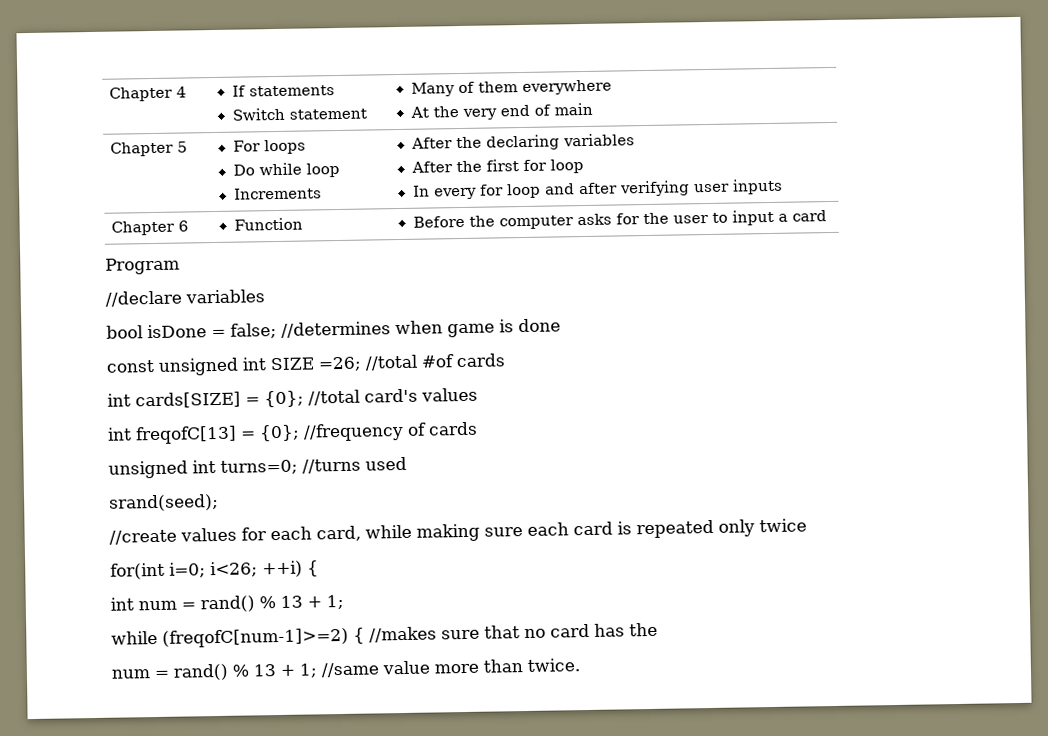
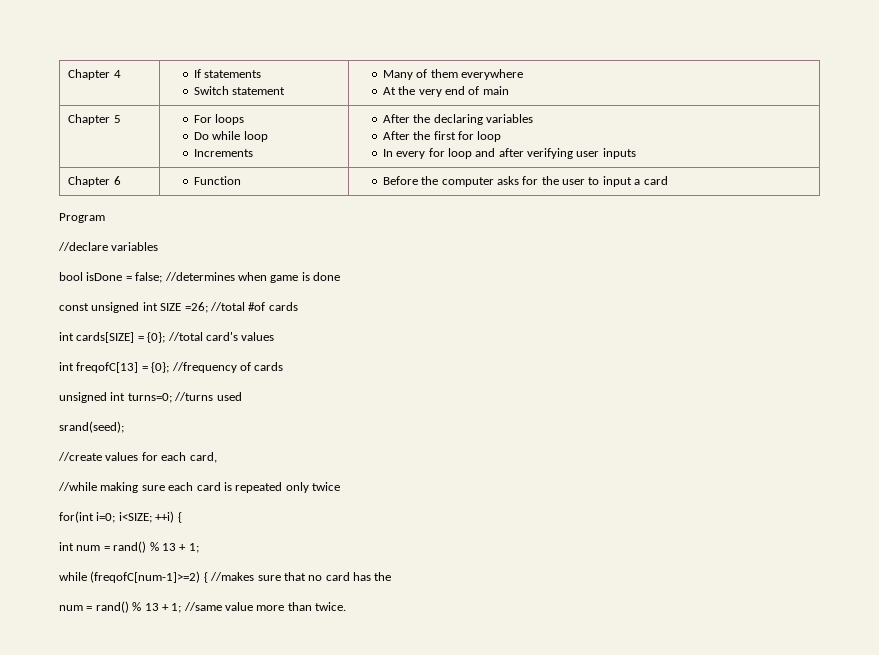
[365,524,412,539] while -> [58,482,97,491] // //while
[210,561,258,578] i<26; -> [118,512,152,523] i<SIZE;

